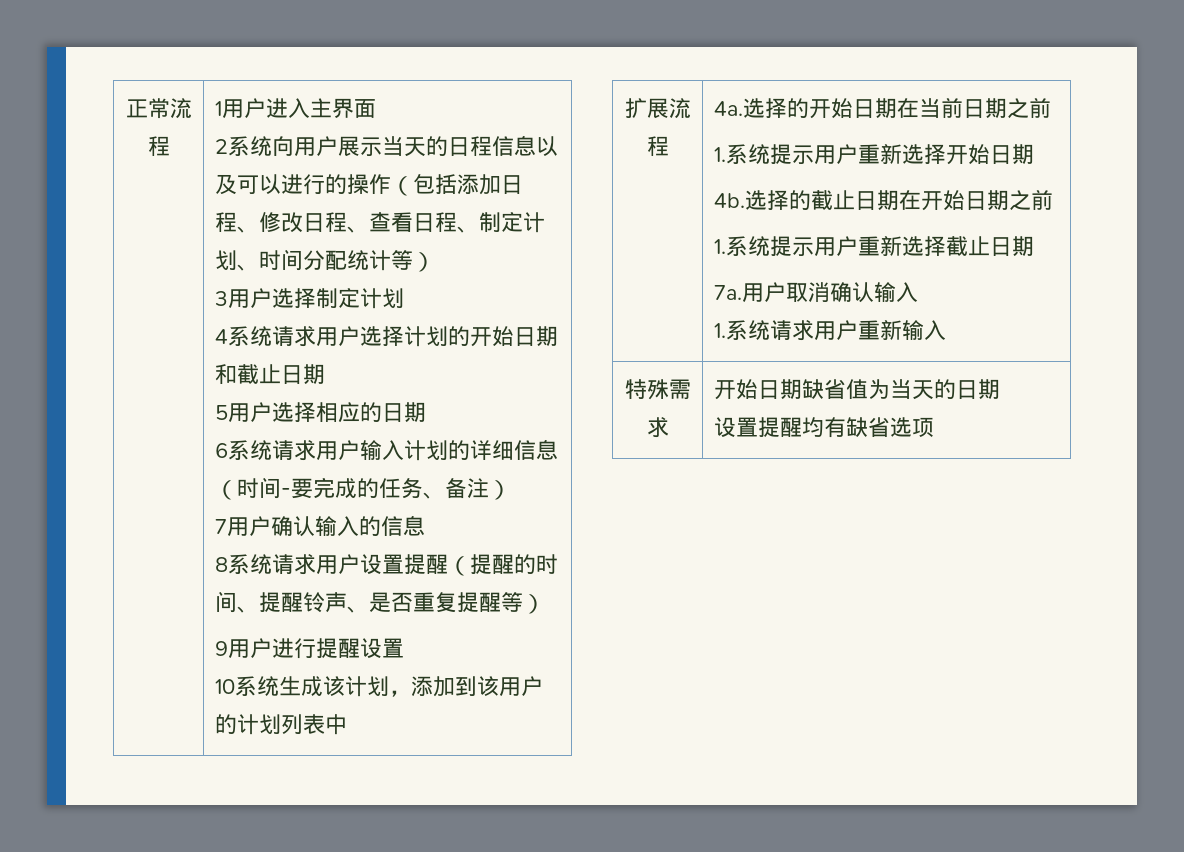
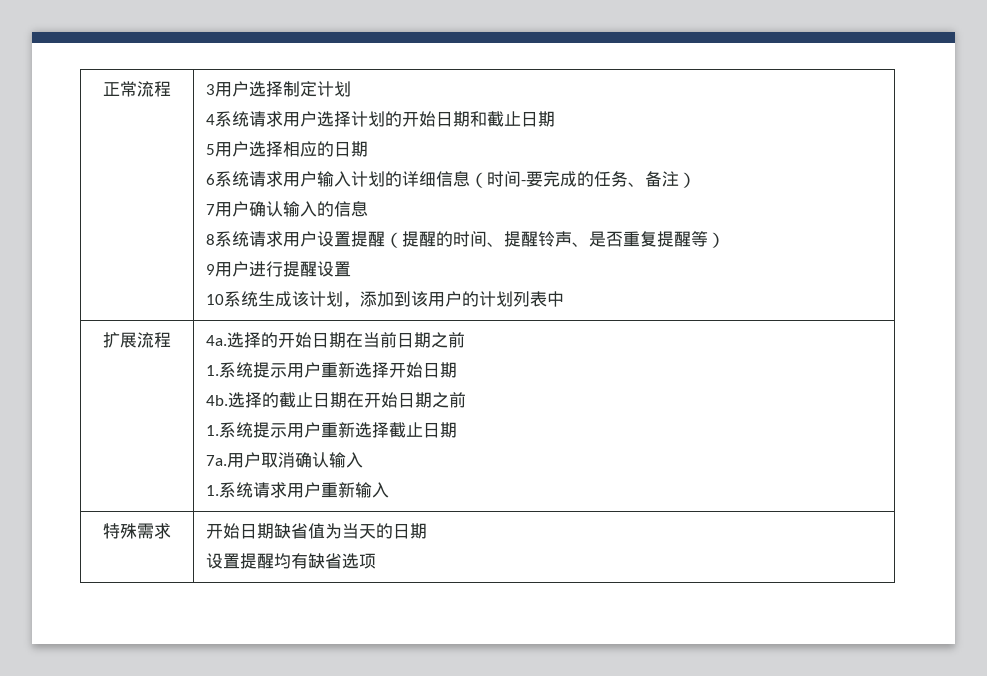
[215,98,377,118] [215,135,559,157] [215,174,524,196] [215,212,546,233] [215,249,436,272] 1用户进入主界面 // 2系统向用户展示当天的日程信息以及可以进行的操作（包括添加日程、修改日程、查看日程、制定计划、时间分配统计等） // -> (171, 89) none

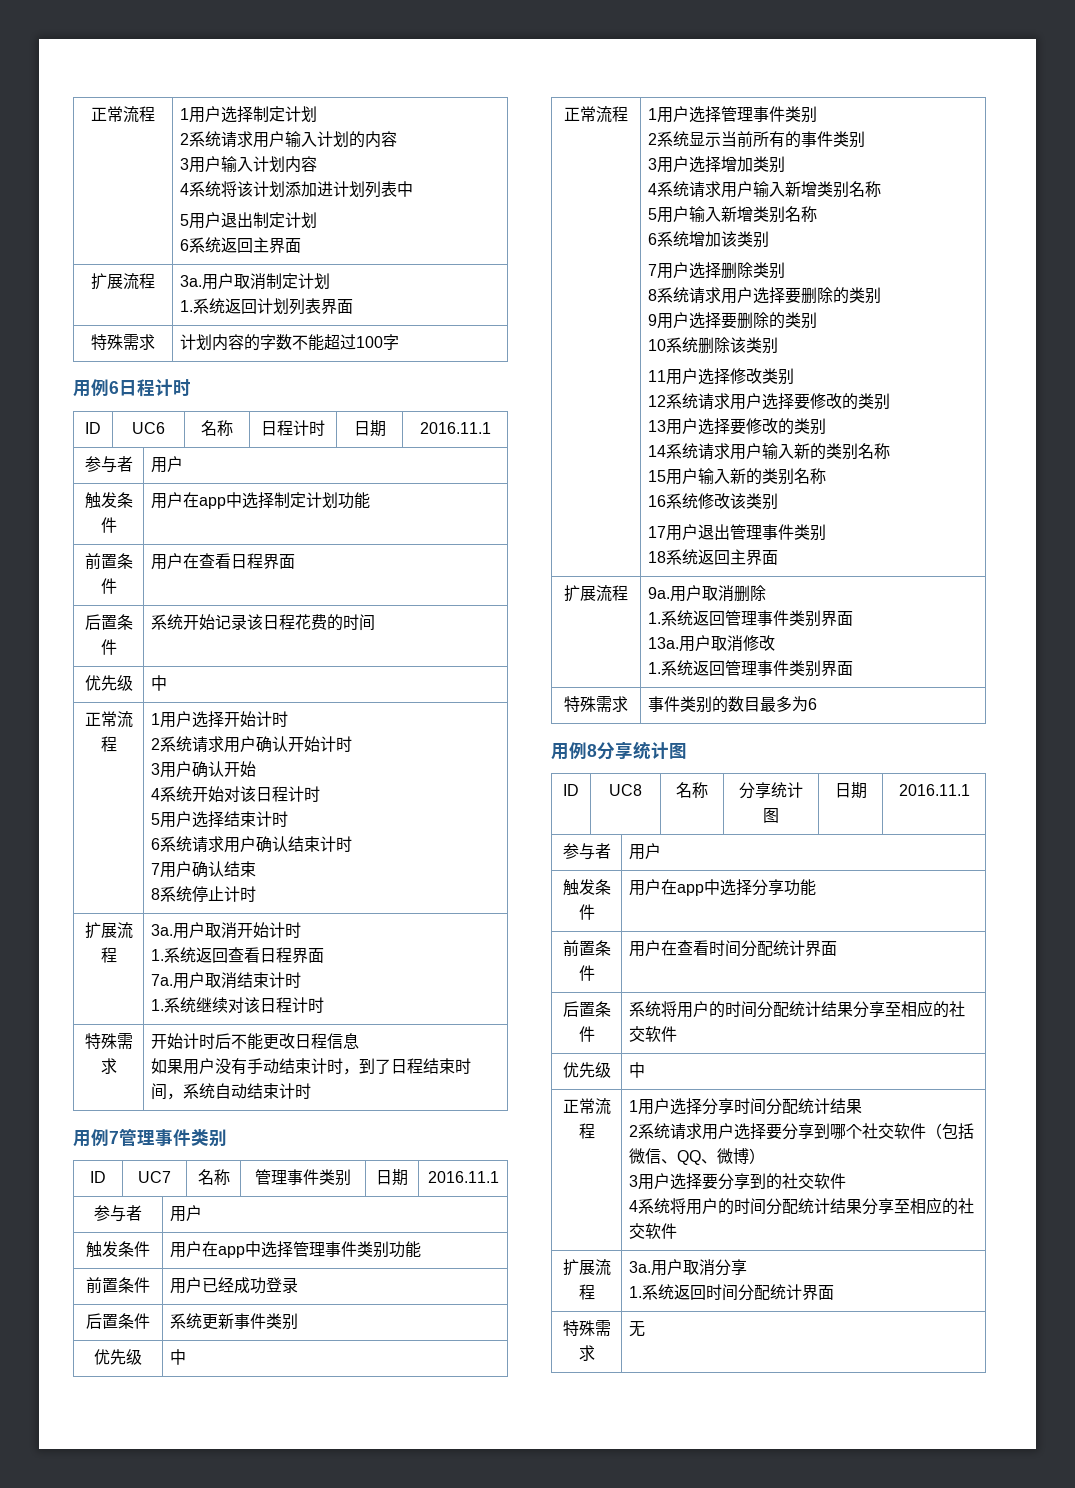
[103,81,171,97] [206,84,216,95] 正常流程 | 3 -> [91,106,155,123] [180,108,190,120] 正常流程 | 1
[206,111,556,127] [206,141,369,157] [206,174,216,185] 4系统请求用户选择计划的开始日期和截止日期 // 5用户选择相应的日期 // 6 -> [180,133,190,145] 2
[402,171,697,188] [206,201,369,217] [206,231,726,248] [206,261,352,277] [206,291,565,308] [103,332,171,348] [206,332,466,348] [206,362,458,378] [206,392,467,408] [206,422,458,438] [206,452,364,468] [206,482,390,498] [103,523,171,539] [206,523,428,539] [206,553,377,569] 详细信息（时间-要完成的任务、备注） // 7用户确认输入的信息 // 8系统请求用户设置提醒（提醒的时间、提醒铃声、是否重复提醒等） // 9用户进行提醒设置 // 10系统生成该计划，添加到该用户的计划列表中 // 扩展流程 | 4a.选择的开始日期在当前日期之前 // 1.系统提示用户重新选择开始日期 // 4b.选择的截止日期在开始日期之前 // 1.系统提示用户重新选择截止日期 // 7a.用户取消确认输入 // 1.系统请求用户重新输入 // 特殊需求 | 开始日期缺省值为当天的日期 // 设置提醒均有缺省选项 -> [365,131,398,148] [180,156,318,173] [180,181,414,198] [180,212,318,229] [180,237,302,253] [91,273,155,290] [180,273,331,290] [180,298,354,315] [91,334,155,350] [180,334,400,351] [73,379,191,397] [85,422,101,434] [132,422,165,434] [201,420,233,436] [261,420,325,436] [353,420,386,437] [419,422,491,434] [84,456,133,473] [151,456,184,473] [84,492,133,509] [100,517,117,533] [151,492,371,509] [84,553,133,570] [100,578,117,594] [151,553,296,570] [84,614,133,630] [100,639,117,655] [151,614,376,631] [84,675,133,691] [151,675,168,691] [84,711,133,728] [100,736,117,752] [151,711,289,728] [151,736,353,753] [151,761,257,778] [151,786,321,802] [151,811,289,828] [151,836,353,853] [151,861,257,878] [151,886,257,902] [84,922,133,939] [100,947,117,963] [151,922,302,939] [151,947,325,963] [151,972,302,989] [151,997,325,1013] [84,1033,133,1049] [100,1058,117,1074] [151,1033,360,1050] [151,1058,472,1075] [151,1083,312,1100] [73,1128,227,1147] [90,1171,106,1183] [138,1171,171,1183] [197,1169,230,1185] [255,1169,351,1186] [376,1169,408,1186] [427,1171,499,1183] [94,1205,142,1222] [170,1205,203,1222] [86,1241,150,1258] [170,1241,422,1258] [86,1277,150,1294] [170,1277,299,1294] [86,1313,150,1329] [170,1313,299,1330] [94,1349,142,1365] [170,1349,187,1365] [564,106,628,123] [648,106,818,123] [648,131,866,148] [648,156,786,173] [648,181,882,198] [648,206,818,223] [648,231,770,248] [648,262,786,279] [648,287,882,304] [648,312,818,329] [648,337,779,354] [648,368,795,385] [648,393,891,410] [648,418,827,435] [648,443,891,460] [648,468,827,485] [648,493,779,510] [648,524,827,541] [648,549,779,565] [564,585,628,602] [648,585,767,602] [648,610,854,627] [648,635,776,652] [648,660,854,677] [564,696,628,712] [648,696,818,713] [551,741,687,760] [563,784,579,796] [609,784,642,796] [676,782,708,798] [739,782,803,799] [763,808,779,823] [834,782,867,799] [898,784,970,796] [562,843,611,860] [629,843,662,860] [562,879,611,896] [578,904,595,920] [629,879,817,896] [562,940,611,957] [578,965,595,981] [629,940,838,957] [562,1001,611,1017] [578,1026,595,1042] [629,1000,966,1018] [629,1026,678,1042] [562,1062,611,1078] [629,1062,646,1078] [562,1098,611,1115] [578,1123,595,1139] [629,1098,863,1115] [629,1123,975,1140] [629,1148,766,1165] [629,1173,847,1190] [629,1197,975,1215] [629,1223,678,1239] [562,1259,611,1276] [578,1284,595,1300] [629,1259,748,1276] [629,1284,835,1301] [562,1320,611,1336] [578,1345,595,1361] [629,1321,646,1337] 内容 // 3用户输入计划内容 // 4系统将该计划添加进计划列表中 // 5用户退出制定计划 // 6系统返回主界面 // 扩展流程 | 3a.用户取消制定计划 // 1.系统返回计划列表界面 // 特殊需求 | 计划内容的字数不能超过100字 // 用例6日程计时 // ID | UC6 | 名称 | 日程计时 | 日期 | 2016.11.1 // 参与者 | 用户 // 触发条件 | 用户在app中选择制定计划功能 // 前置条件 | 用户在查看日程界面 // 后置条件 | 系统开始记录该日程花费的时间 // 优先级 | 中 // 正常流程 | 1用户选择开始计时 // 2系统请求用户确认开始计时 // 3用户确认开始 // 4系统开始对该日程计时 // 5用户选择结束计时 // 6系统请求用户确认结束计时 // 7用户确认结束 // 8系统停止计时 // 扩展流程 | 3a.用户取消开始计时 // 1.系统返回查看日程界面 // 7a.用户取消结束计时 // 1.系统继续对该日程计时 // 特殊需求 | 开始计时后不能更改日程信息 // 如果用户没有手动结束计时，到了日程结束时间，系统自动结束计时 // 用例7管理事件类别 // ID | UC7 | 名称 | 管理事件类别 | 日期 | 2016.11.1 // 参与者 | 用户 // 触发条件 | 用户在app中选择管理事件类别功能 // 前置条件 | 用户已经成功登录 // 后置条件 | 系统更新事件类别 // 优先级 | 中 // 正常流程 | 1用户选择管理事件类别 // 2系统显示当前所有的事件类别 // 3用户选择增加类别 // 4系统请求用户输入新增类别名称 // 5用户输入新增类别名称 // 6系统增加该类别 // 7用户选择删除类别 // 8系统请求用户选择要删除的类别 // 9用户选择要删除的类别 // 10系统删除该类别 // 11用户选择修改类别 // 12系统请求用户选择要修改的类别 // 13用户选择要修改的类别 // 14系统请求用户输入新的类别名称 // 15用户输入新的类别名称 // 16系统修改该类别 // 17用户退出管理事件类别 // 18系统返回主界面 // 扩展流程 | 9a.用户取消删除 // 1.系统返回管理事件类别界面 // 13a.用户取消修改 // 1.系统返回管理事件类别界面 // 特殊需求 | 事件类别的数目最多为6 // 用例8分享统计图 // ID | UC8 | 名称 | 分享统计图 | 日期 | 2016.11.1 // 参与者 | 用户 // 触发条件 | 用户在app中选择分享功能 // 前置条件 | 用户在查看时间分配统计界面 // 后置条件 | 系统将用户的时间分配统计结果分享至相应的社交软件 // 优先级 | 中 // 正常流程 | 1用户选择分享时间分配统计结果 // 2系统请求用户选择要分享到哪个社交软件（包括微信、QQ、微博） // 3用户选择要分享到的社交软件 // 4系统将用户的时间分配统计结果分享至相应的社交软件 // 扩展流程 | 3a.用户取消分享 // 1.系统返回时间分配统计界面 // 特殊需求 | 无

